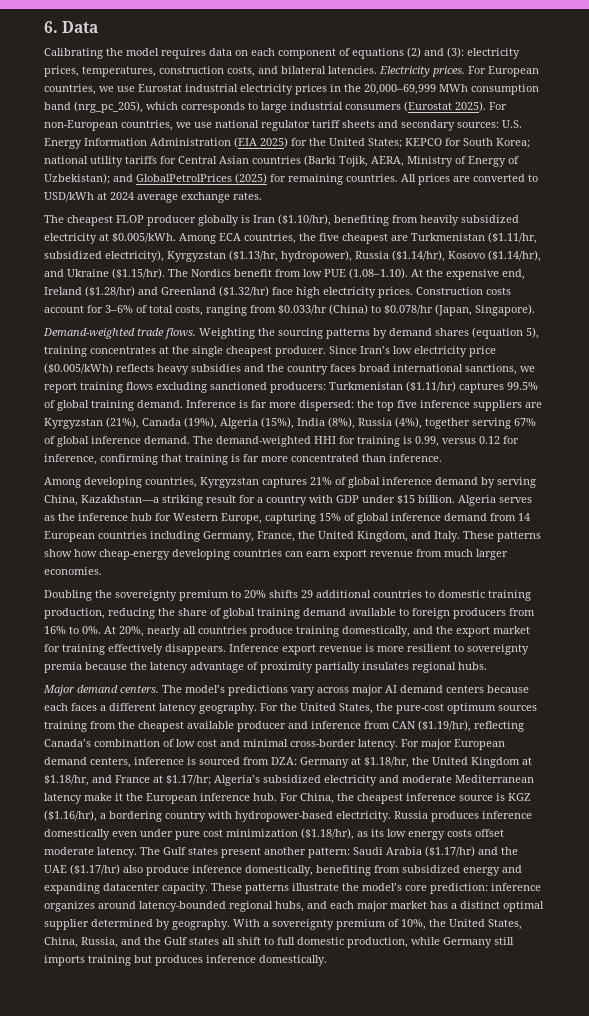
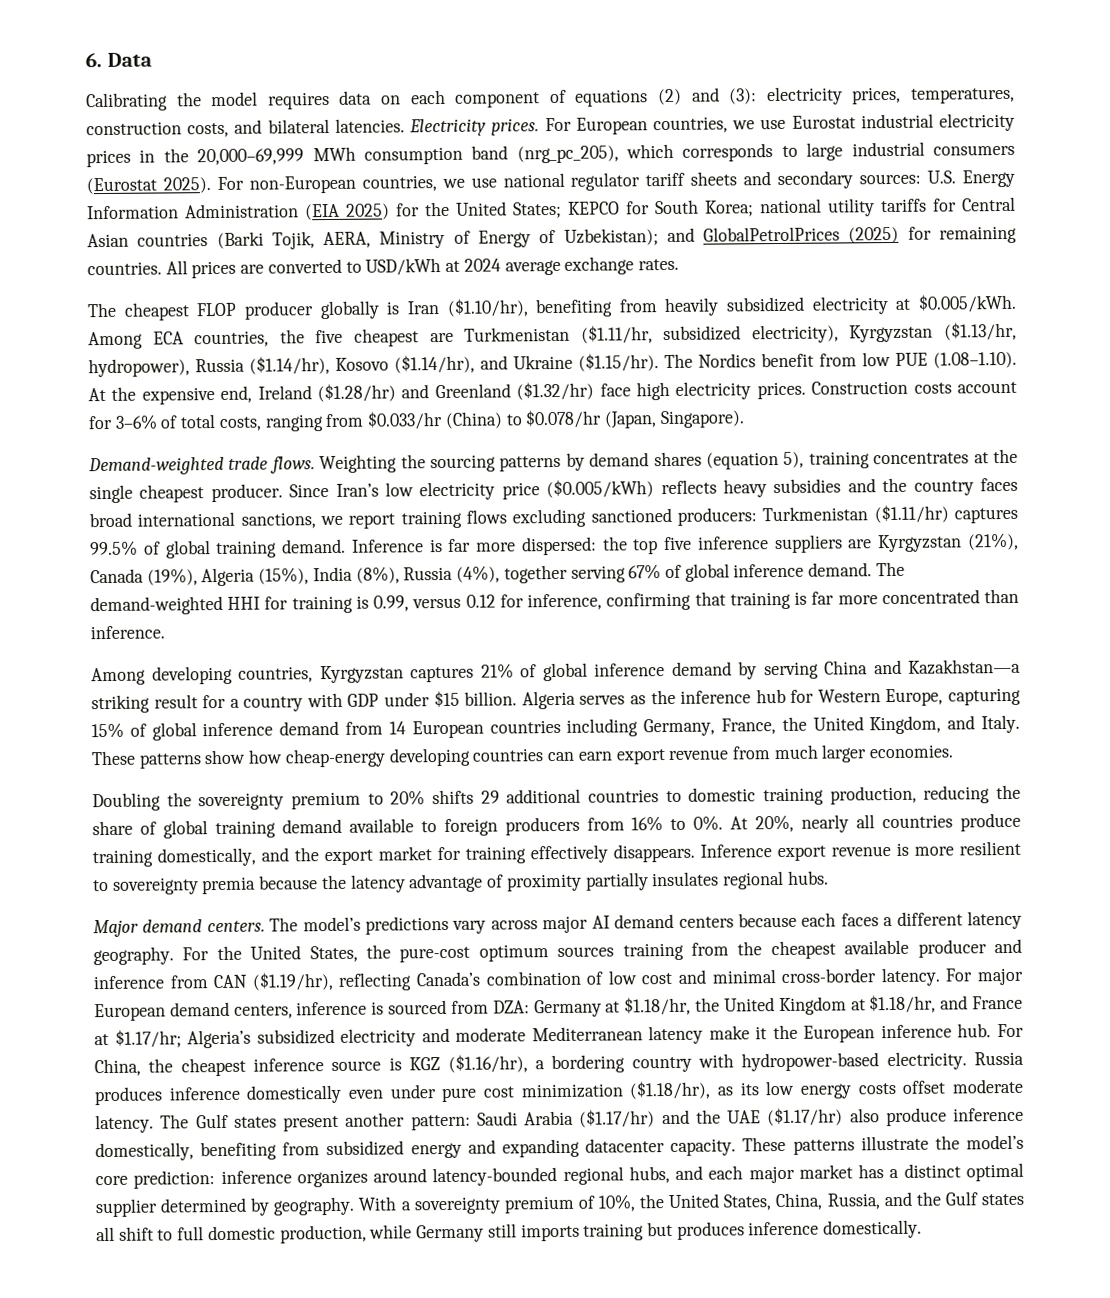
[44,495,78,506] China, -> [824,659,902,675] China and

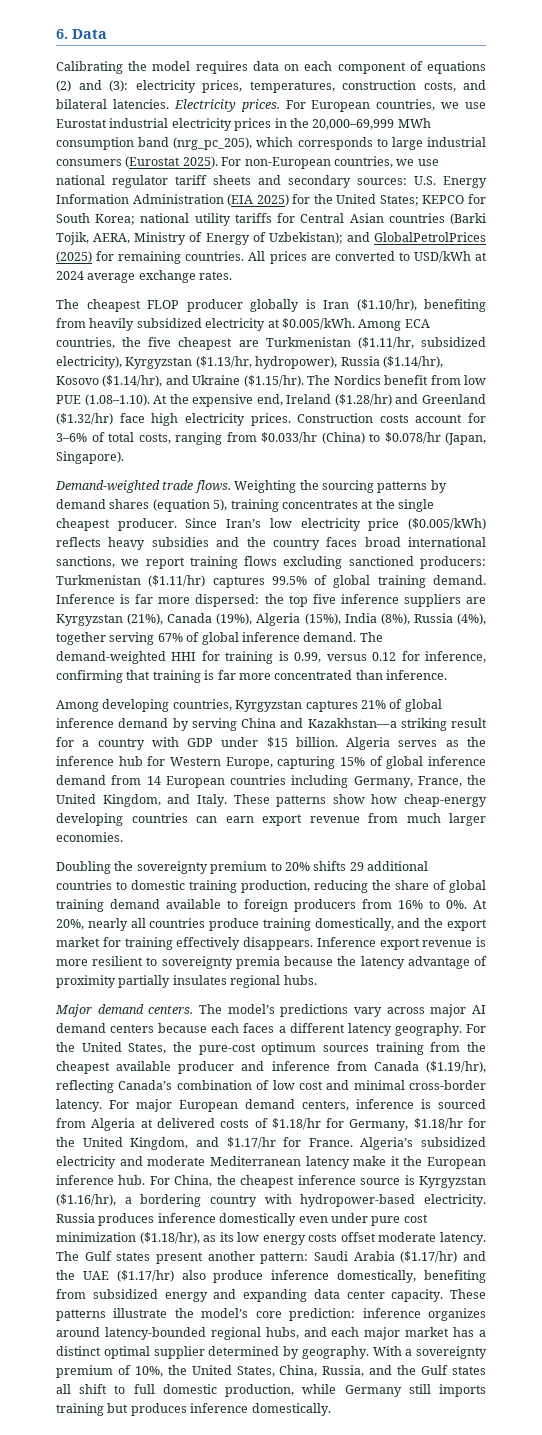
[213,974,249,989] CAN -> [373,1061,419,1071] Canada
[492,994,1024,1018] [94,1029,182,1048] DZA: Germany at $1.18/hr, the United Kingdom at $1.18/hr, and France at $1.17/hr; -> [91,1118,487,1131] [56,1137,353,1150] Algeria at delivered costs of $1.18/hr for Germany, $1.18/hr for the United Kingdom, and $1.17/hr for France.
[409,1057,441,1071] KGZ -> [419,1176,487,1188] Kyrgyzstan
[585,1138,666,1153] datacenter -> [313,1289,385,1299] data center

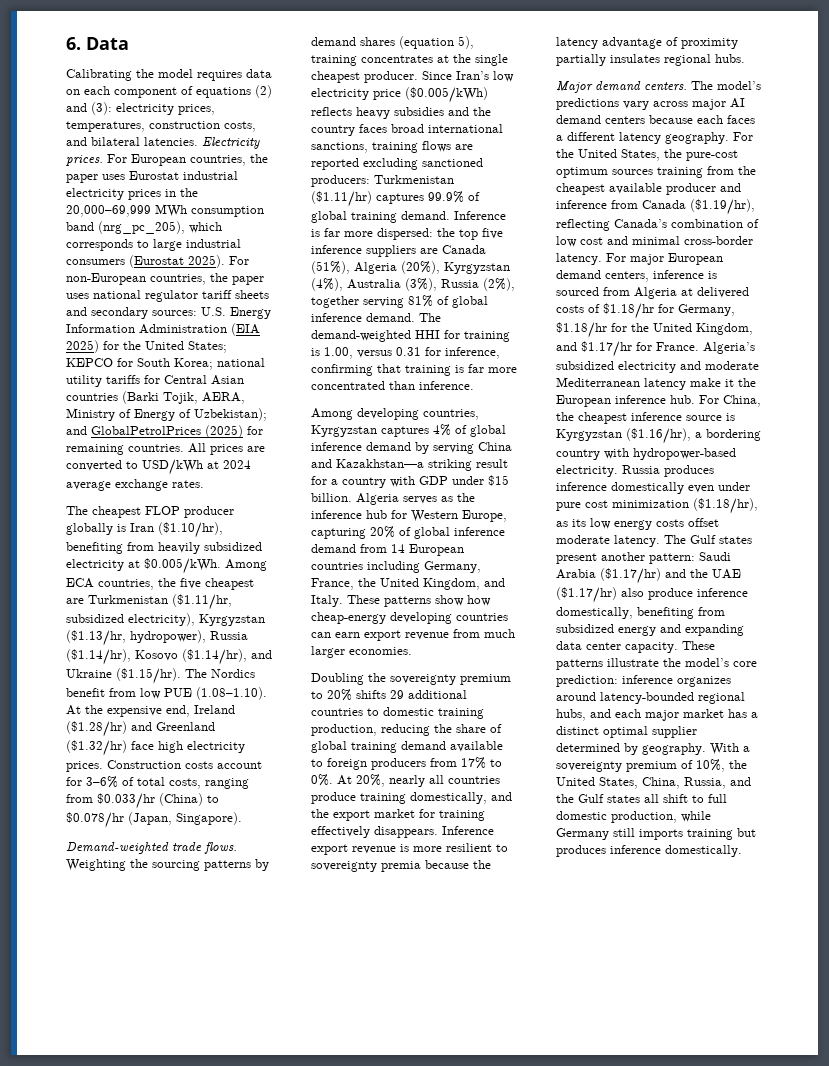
[441,102,486,109] we use -> [250,154,268,163] [66,174,125,183] the paper uses
[396,159,439,166] we use -> [210,273,264,285] [66,293,89,299] the paper uses
[121,556,278,569] we report training flows -> [372,141,473,153] [311,158,359,170] training flows are reported
[271,576,307,585] 99.5% -> [428,191,464,203] 99.9%
[56,613,486,626] Kyrgyzstan (21%), Canada (19%), Algeria (15%), India (8%), Russia (4%), -> [442,245,486,254] [311,261,510,274] [311,278,515,291] Canada (51%), Algeria (20%), Kyrgyzstan (4%), Australia (3%), Russia (2%),
[157,633,183,642] 67% -> [408,295,433,307] 81%
[294,652,397,663] 0.99, versus 0.12 -> [324,347,421,359] 1.00, versus 0.31
[360,700,386,709] 21% -> [433,424,451,436] 4%
[340,757,365,766] 15% -> [370,526,395,538] 20%
[398,900,423,909] 16% -> [461,757,486,769] 17%

